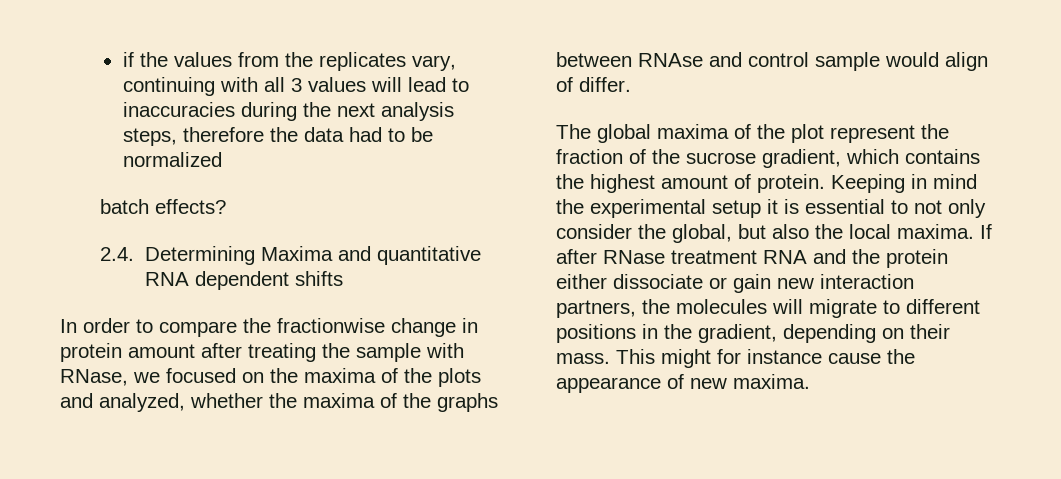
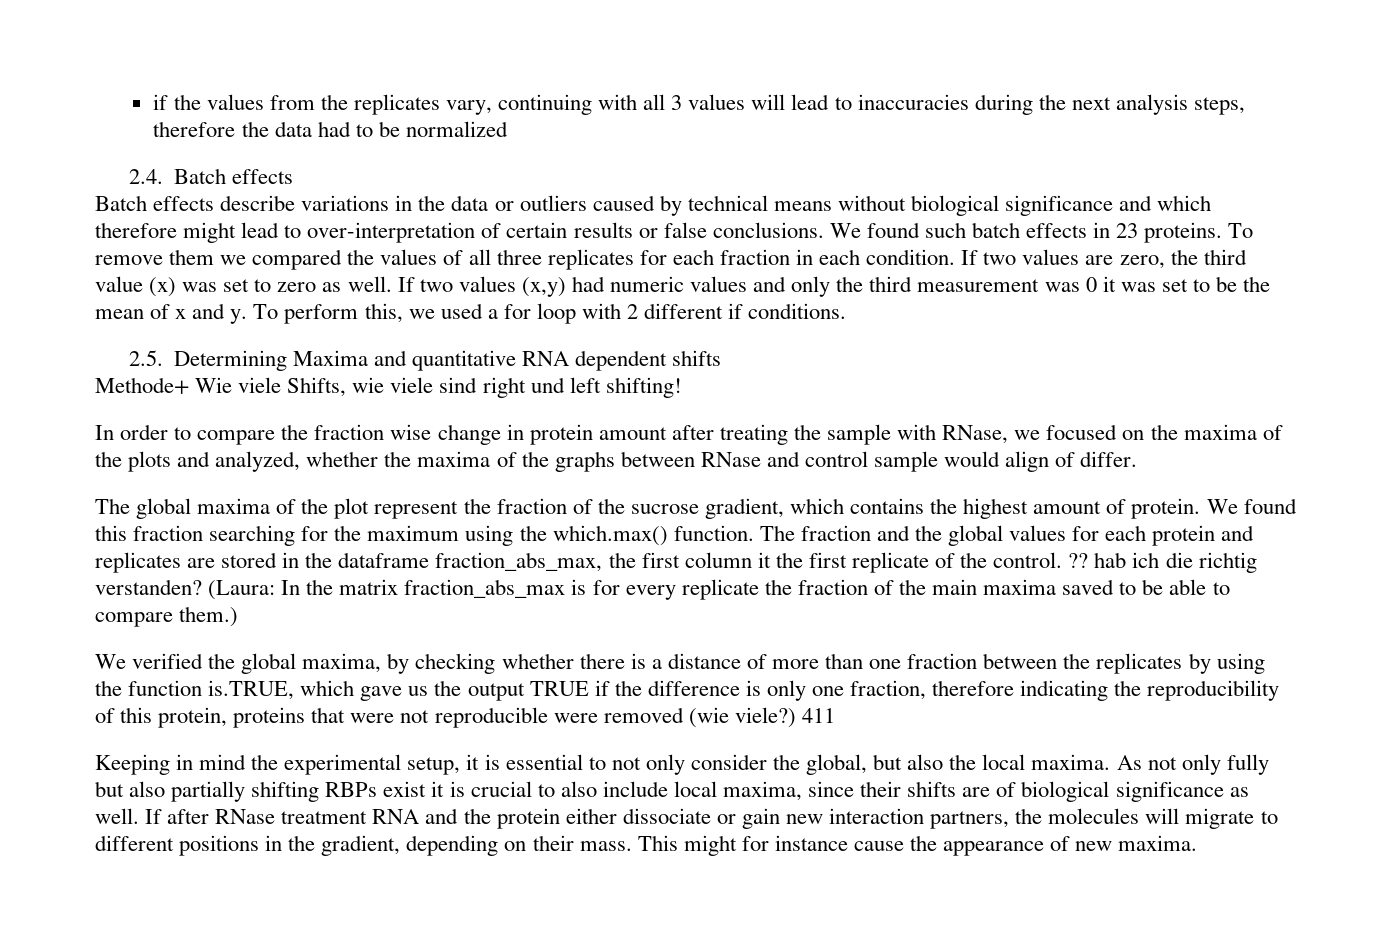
[100,199,227,214] [100,247,135,261] batch effects? // 2.4. -> [128,168,294,184] [95,195,1212,216] [95,222,1254,243] [95,249,1247,270] [95,276,1271,297] [95,303,847,324] [128,350,163,366] 2.4. Batch effects // Batch effects describe variations in the data or outliers caused by technical means without biological significance and which therefore might lead to over-interpretation of certain results or false conclusions. We found such batch effects in 23 proteins. To remove them we compared the values of all three replicates for each fraction in each condition. If two values are zero, the third value (x) was set to zero as well. If two values (x,y) had numeric values and only the third measurement was 0 it was set to be the mean of x and y. To perform this, we used a for loop with 2 different if conditions. // 2.5.
(343, 278) none -> [95,377,682,398] // Methode+ Wie viele Shifts, wie viele sind right und left shifting!
[277,318,385,333] fractionwise -> [314,424,432,440] fraction wise
[638,53,703,67] RNAse -> [700,452,761,467] RNase
(825, 183) none -> [1206,498,1297,514] [95,525,1255,546] [95,552,1257,573] [95,579,1230,600] [95,606,239,627] [95,653,1265,674] [95,680,1280,701] [95,707,835,728] We found this fraction searching for the maximum using the which.max() function. The fraction and the global values for each protein and replicates are stored in the dataframe fraction_abs_max, the first column it the first replicate of the control. ?? hab ich die richtig verstanden? (Laura: In the matrix fraction_abs_max is for every replicate the fraction of the main maxima saved to be able to compare them.) // We verified the global maxima, by checking whether there is a distance of more than one fraction between the replicates by using the function is.TRUE, which gave us the output TRUE if the difference is only one fraction, therefore indicating the reproducibility of this protein, proteins that were not reproducible were removed (wie viele?) 411 //
[712,200,761,218] setup -> [407,757,461,775] setup,
(974, 231) none -> [1116,754,1269,775] [95,781,1249,802] [95,808,139,824] As not only fully but also partially shifting RBPs exist it is crucial to also include local maxima, since their shifts are of biological significance as well.

